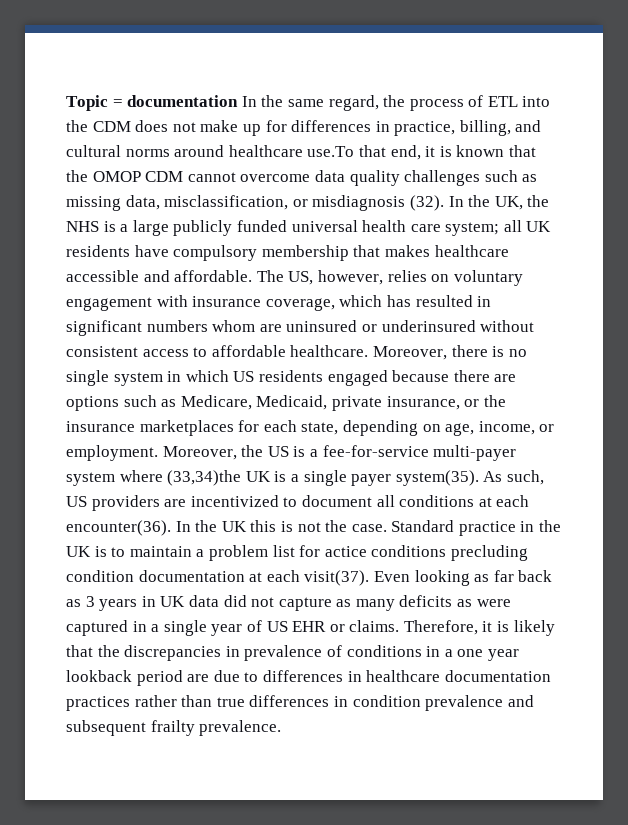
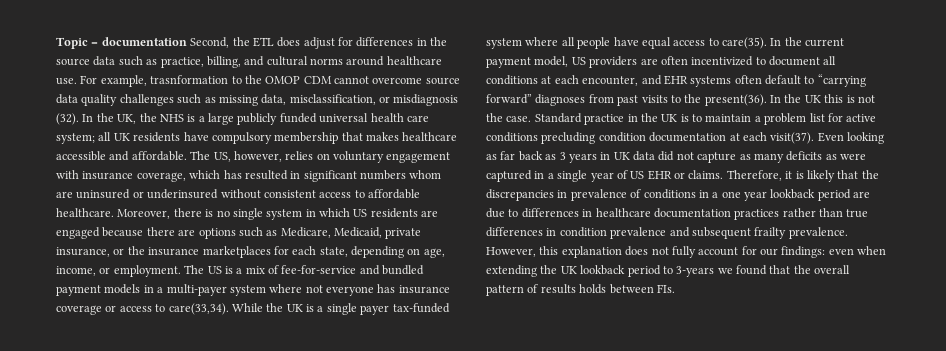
[241,95,551,111] [66,120,390,136] In the same regard, the process of ETL into the CDM does not make up for differences in -> [190,37,448,49] [56,56,158,66] Second, the ETL does adjust for differences in the source data such as
[307,145,536,160] use.To that end, it is known that -> [56,75,242,87] use. For example, trasnformation to
(311, 178) none -> [425,77,460,85] source
(323, 376) none -> [421,210,439,217] are
[162,445,264,460] Moreover, the -> [184,265,205,274] The
[322,445,517,461] [66,470,242,486] fee-for-service multi-payer system where (33,34)the -> [245,265,425,275] [56,284,450,296] [56,303,284,315] mix of fee-for-service and bundled payment models in a multi-payer system where not everyone has insurance coverage or access to care(33,34). While the
[395,470,544,486] system(35). As such, -> [392,303,450,313] [486,37,845,49] [486,56,569,68] tax-funded system where all people have equal access to care(35). In the current payment model,
(187, 503) none -> [660,56,688,65] often
[66,520,171,536] encounter(36). -> [582,74,866,87] [486,94,767,106] encounter, and EHR systems often default to “carrying forward” diagnoses from past visits to the present(36).
[324,546,367,557] actice -> [846,114,877,122] active
(282, 728) none -> [486,246,887,258] [486,265,851,277] [486,284,675,296] However, this explanation does not fully account for our findings: even when extending the UK lookback period to 3-years we found that the overall pattern of results holds between FIs.

